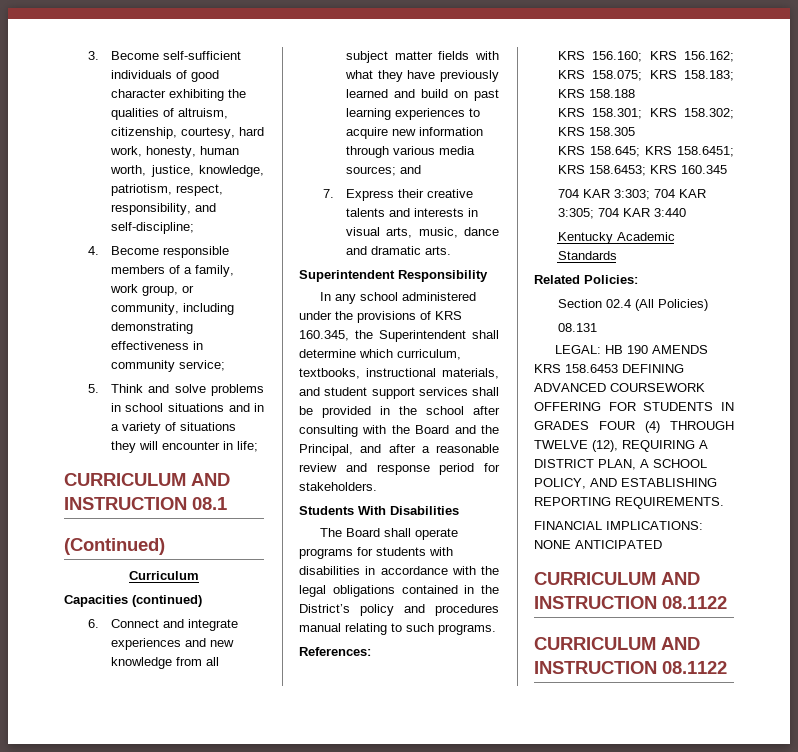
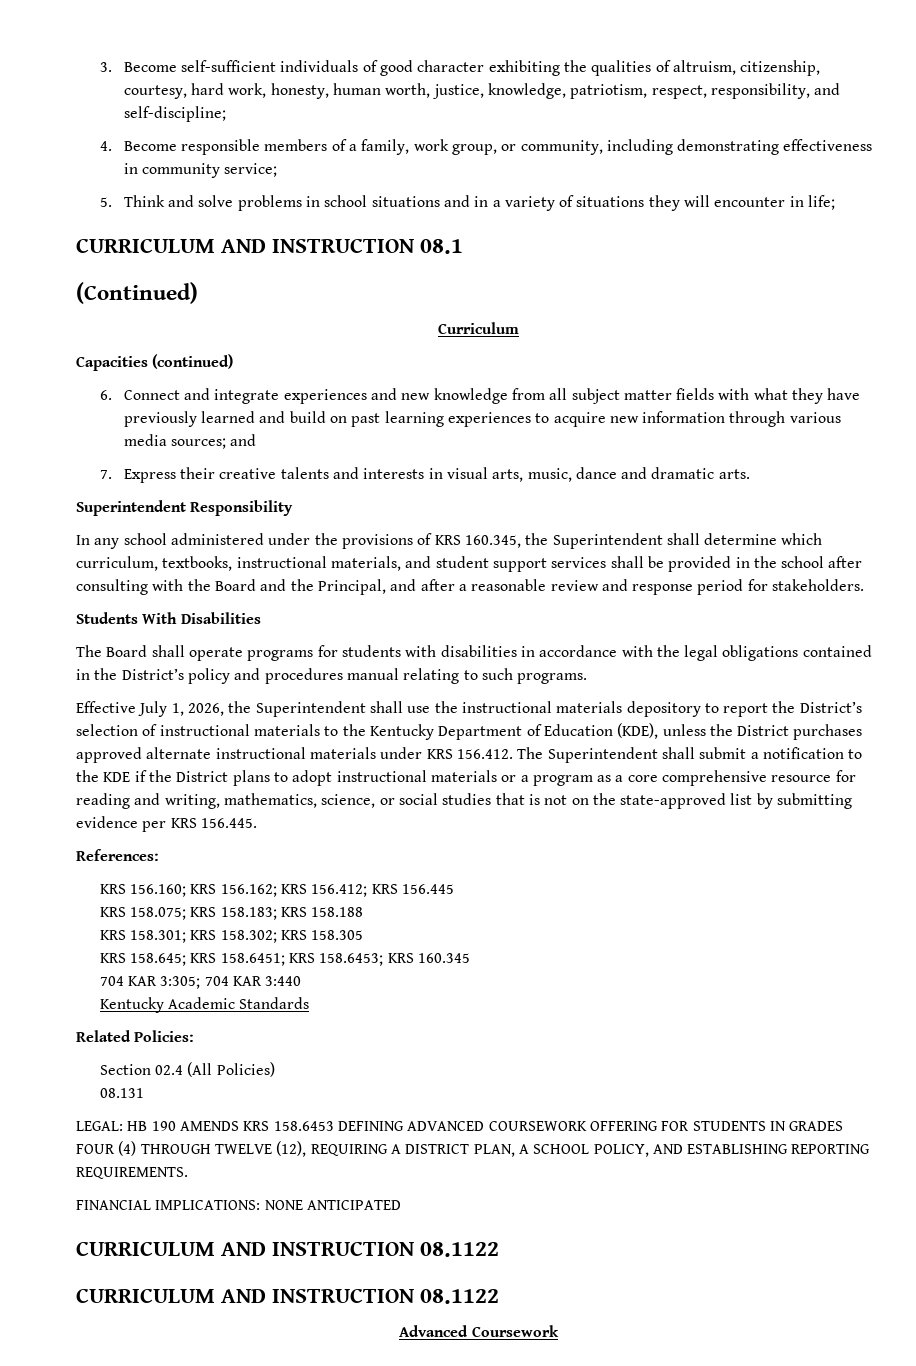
(496, 629) none -> [76,701,862,717] [76,723,863,740] [76,747,863,763] [76,770,856,786] [76,793,853,809] [76,816,257,832] // Effective July 1, 2026, the Superintendent shall use the instructional materials depository to report the District’s selection of instructional materials to the Kentucky Department of Education (KDE), unless the District purchases approved alternate instructional materials under KRS 156.412. The Superintendent shall submit a notification to the KDE if the District plans to adopt instructional materials or a program as a core comprehensive resource for reading and writing, mathematics, science, or social studies that is not on the state-approved list by submitting evidence per KRS 156.445.
(585, 74) none -> [311,884,455,897] [99,907,126,917] 156.412; KRS 156.445 // KRS
[613,189,706,200] 3:303; 704 KAR -> (158, 981) none
(727, 667) none -> [399,1325,559,1337] // Advanced Coursework

